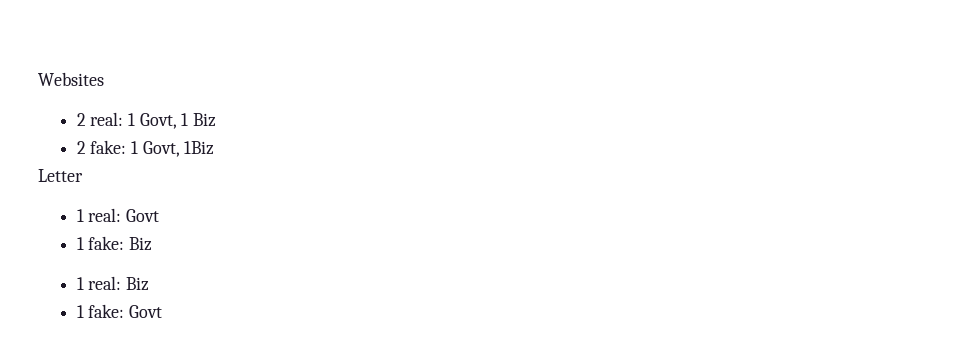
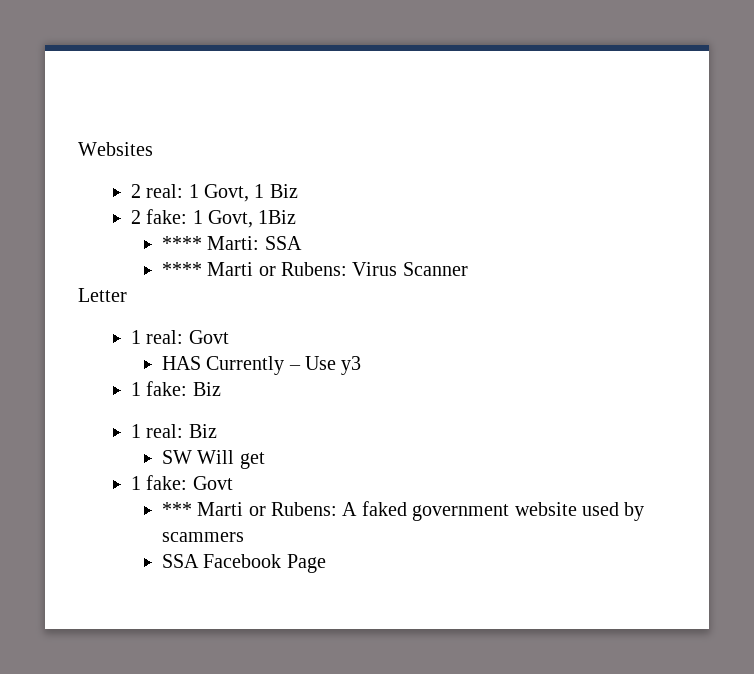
(215, 148) none -> [161,236,302,250] [161,262,468,276] // **** Marti: SSA // **** Marti or Rubens: Virus Scanner
(159, 215) none -> [161,356,362,375] // HAS Currently – Use y3
(149, 284) none -> [161,450,265,469] // SW Will get
(162, 311) none -> [161,501,645,521] [161,532,244,542] [161,554,326,573] // *** Marti or Rubens: A faked government website used by scammers // SSA Facebook Page

